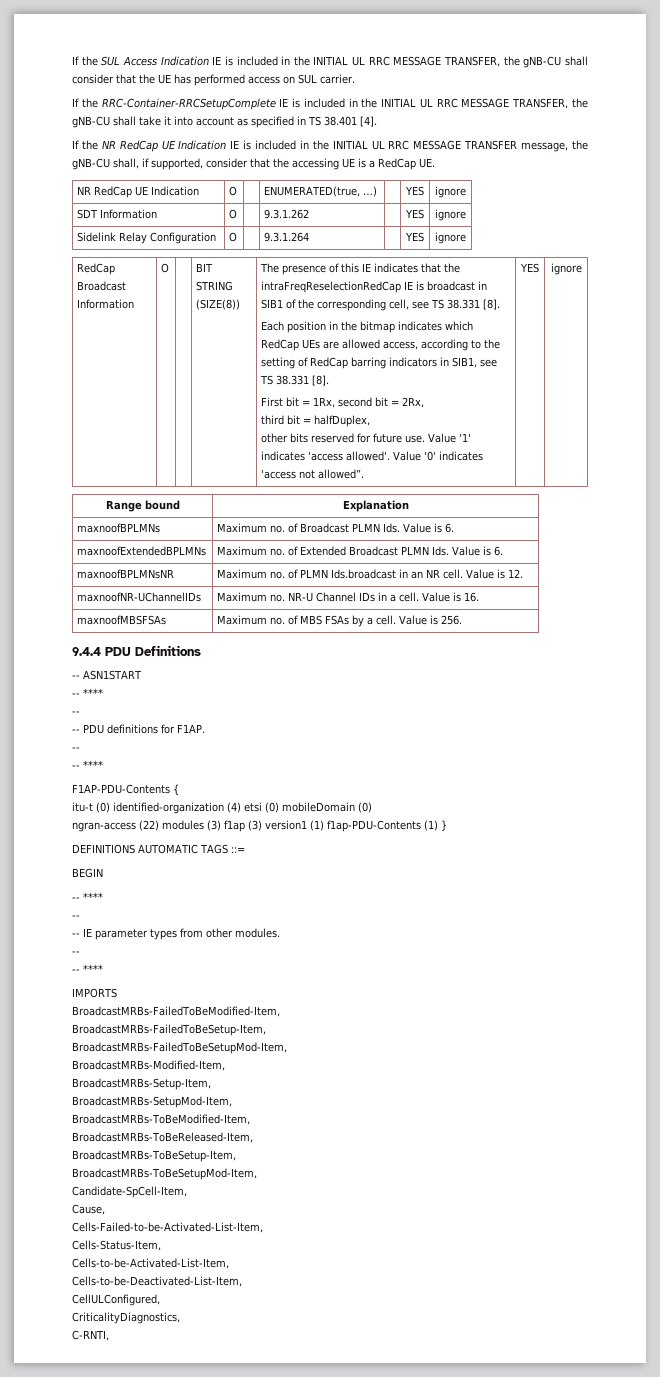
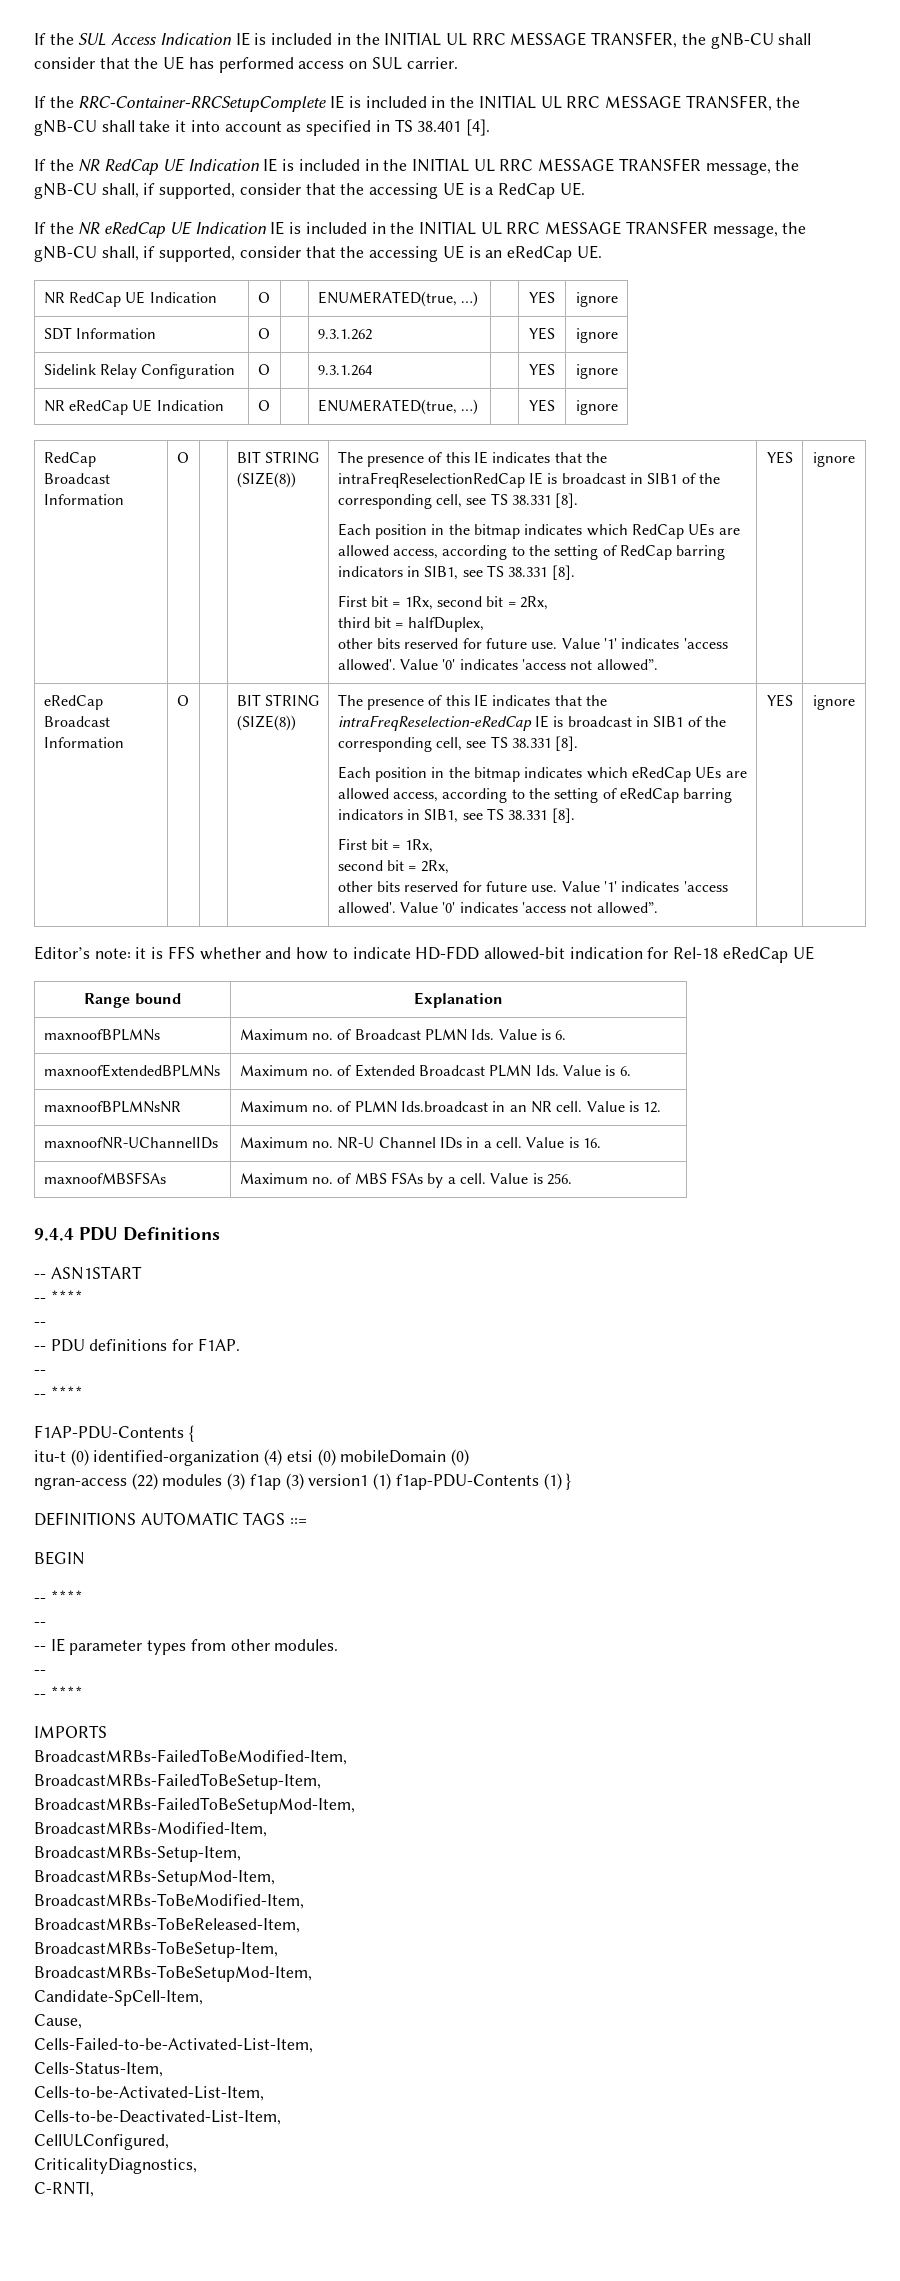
(435, 163) none -> [34,221,807,238] [34,245,602,262] // If the NR eRedCap UE Indication IE is included in the INITIAL UL RRC MESSAGE TRANSFER message, the gNB-CU shall, if supported, consider that the accessing UE is an eRedCap UE.
(467, 238) none -> [43,399,224,415] [257,400,270,411] [317,399,478,415] [529,399,555,412] [575,400,618,415] // NR eRedCap UE Indication | O | | ENUMERATED(true, …) | | YES | ignore
(582, 269) none -> [43,695,103,710] [43,716,110,727] [43,737,124,748] [176,695,189,706] [236,694,319,707] [236,715,296,731] [337,694,607,710] [337,715,726,731] [337,736,579,752] [337,766,747,782] [337,788,733,803] [337,808,575,823] [337,838,433,853] [337,860,449,874] [337,881,728,892] [337,902,658,914] [766,694,793,707] [813,695,855,710] [34,946,814,963] // eRedCap Broadcast Information | O | | BIT STRING (SIZE(8)) | The presence of this IE indicates that the intraFreqReselection-eRedCap IE is broadcast in SIB1 of the corresponding cell, see TS 38.331 [8]. // Each position in the bitmap indicates which eRedCap UEs are allowed access, according to the setting of eRedCap barring indicators in SIB1, see TS 38.331 [8]. // First bit = 1Rx, // second bit = 2Rx, // other bits reserved for future use. Value '1' indicates 'access allowed'. Value '0' indicates 'access not allowed”. | YES | ignore // Editor’s note: it is FFS whether and how to indicate HD-FDD allowed-bit indication for Rel-18 eRedCap UE

